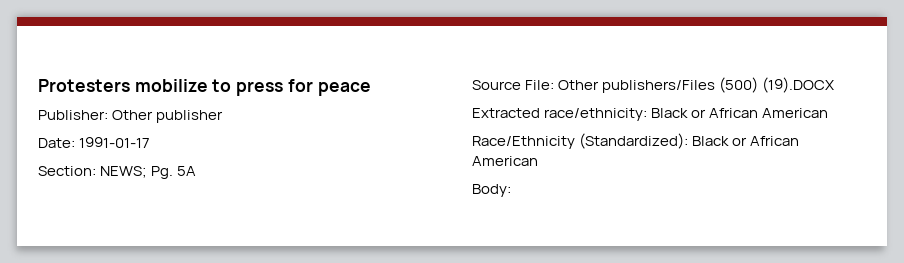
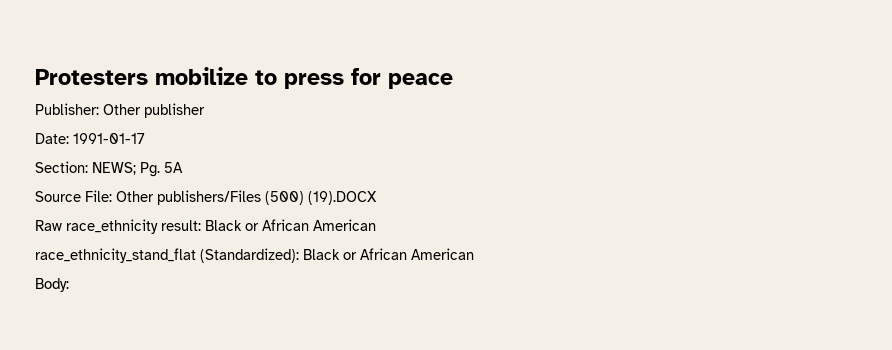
[472,108,829,121] [472,136,575,149] Extracted race/ethnicity: Black or African American // Race/Ethnicity -> [35,219,376,234] [35,248,196,263] Raw race_ethnicity result: Black or African American // race_ethnicity_stand_flat

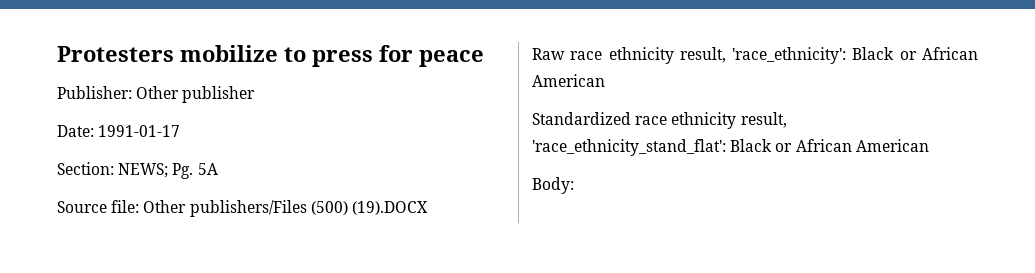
[85,190,112,202] File: -> [111,200,140,213] file:
[66,219,376,234] [35,248,299,263] race_ethnicity result: Black or African American // race_ethnicity_stand_flat (Standardized): -> [570,47,978,64] [532,74,605,87] [532,112,787,129] [532,139,726,156] race ethnicity result, 'race_ethnicity': Black or African American // Standardized race ethnicity result, 'race_ethnicity_stand_flat':

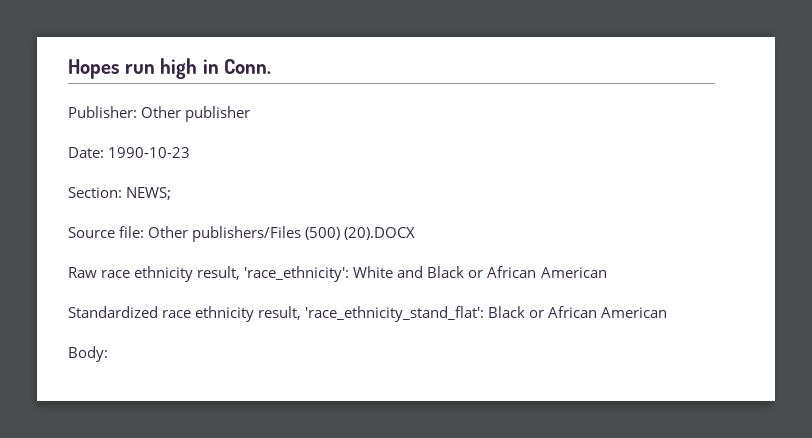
[57,45,484,67] Protesters mobilize to press for peace -> [68,58,272,79] Hopes run high in Conn.
[98,125,181,137] 1991-01-17 -> [108,147,191,158] 1990-10-23
[172,163,218,179] Pg. 5A -> (172, 193) none
[351,201,428,215] (19).DOCX -> [344,227,416,240] (20).DOCX
(847, 55) none -> [353,266,424,278] White and

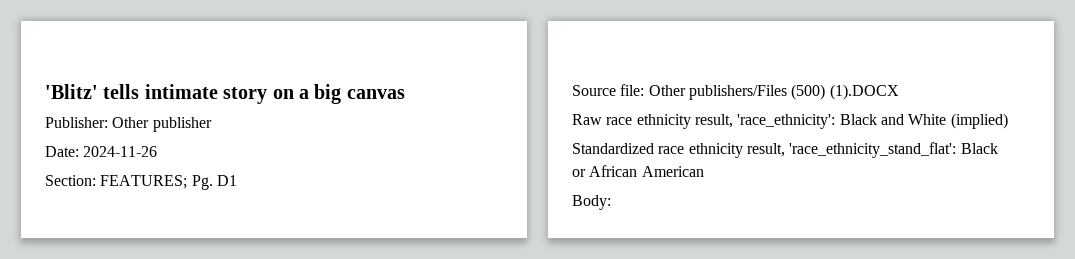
[68,58,272,79] Hopes run high in Conn. -> [45,84,405,104] 'Blitz' tells intimate story on a big canvas
[108,147,191,158] 1990-10-23 -> [83,146,158,157] 2024-11-26
[126,187,172,200] NEWS; -> [100,175,237,190] FEATURES; Pg. D1
[344,227,416,240] (20).DOCX -> [829,84,899,100] (1).DOCX
[353,266,607,278] White and Black or African American -> [839,113,1008,129] Black and White (implied)

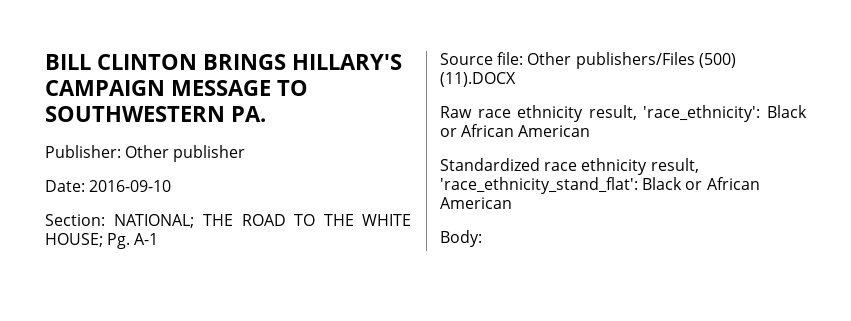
[45,84,405,104] 'Blitz' tells intimate story on a big canvas -> [45,54,402,70] [45,80,308,96] [45,106,266,122] BILL CLINTON BRINGS HILLARY'S CAMPAIGN MESSAGE TO SOUTHWESTERN PA.
[83,146,158,157] 2024-11-26 -> [89,180,172,192] 2016-09-10
[100,175,237,190] FEATURES; Pg. D1 -> [113,214,411,228] [45,233,159,249] NATIONAL; THE ROAD TO THE WHITE HOUSE; Pg. A-1
[829,84,899,100] (1).DOCX -> [440,72,516,87] (11).DOCX
[880,113,1008,129] and White (implied) -> [440,124,591,137] or African American

